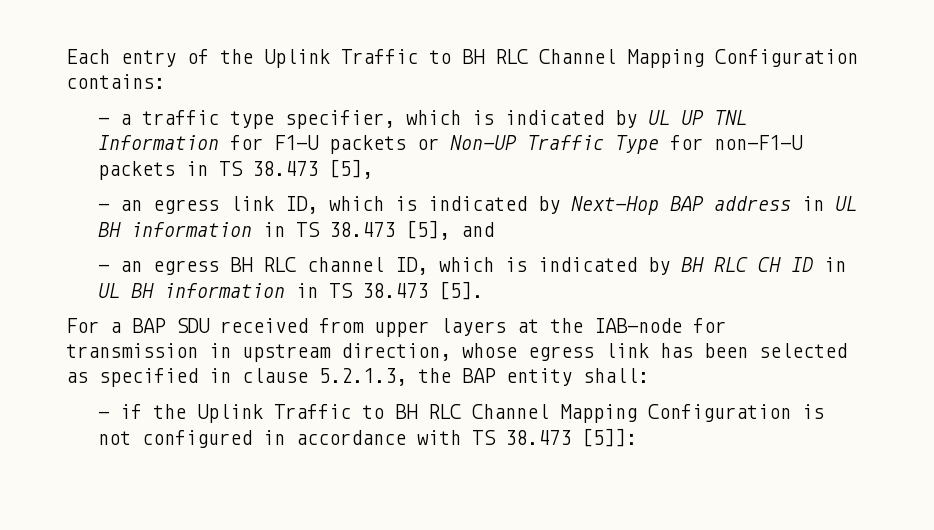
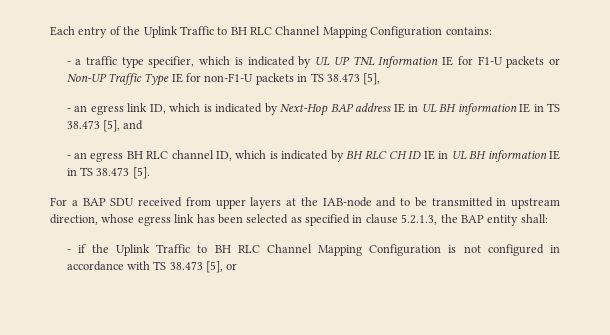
(219, 142) none -> [442,56,454,66] IE
(659, 144) none -> [171,73,183,83] IE
[801,196,857,211] [97,222,252,237] in UL BH information -> [393,103,531,115] IE in UL BH information IE
[823,257,846,272] [97,283,285,298] in UL BH information -> [423,150,560,162] IE in UL BH information IE
[693,318,726,333] [66,343,198,358] for transmission -> [376,197,493,207] and to be transmitted
[581,428,637,447] [5]]: -> [206,261,238,273] [5], or

